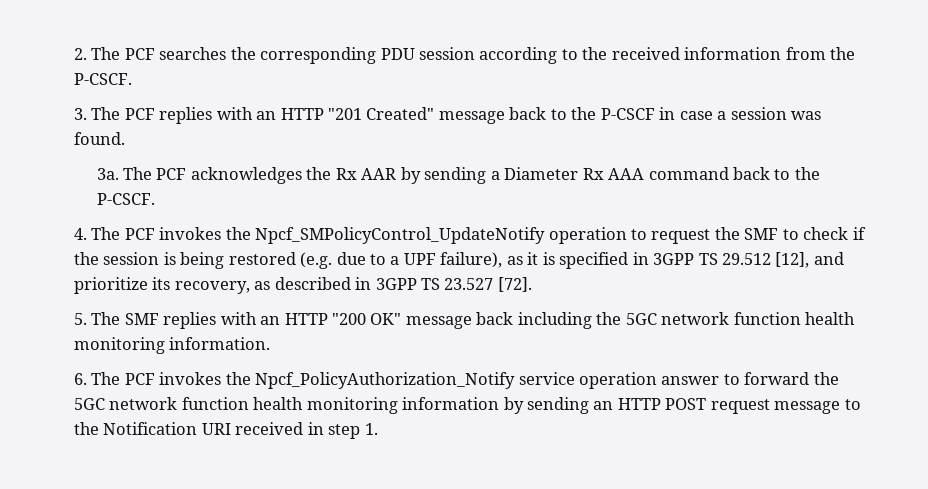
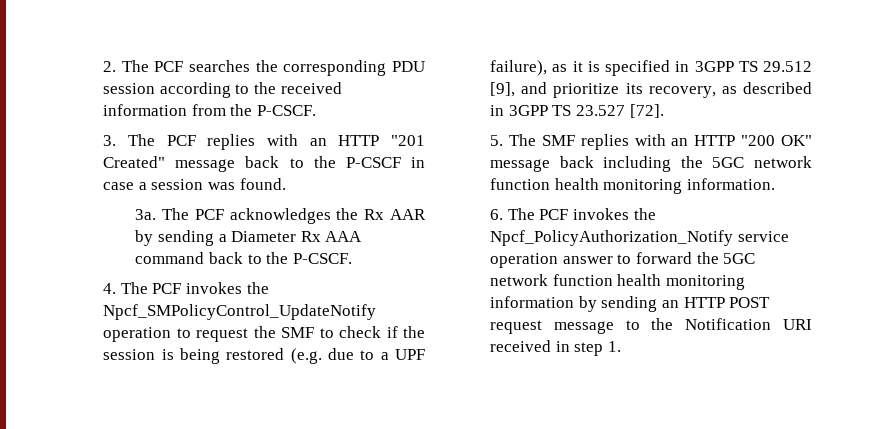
[775,252,810,268] [12], -> [490,82,516,97] [9],

